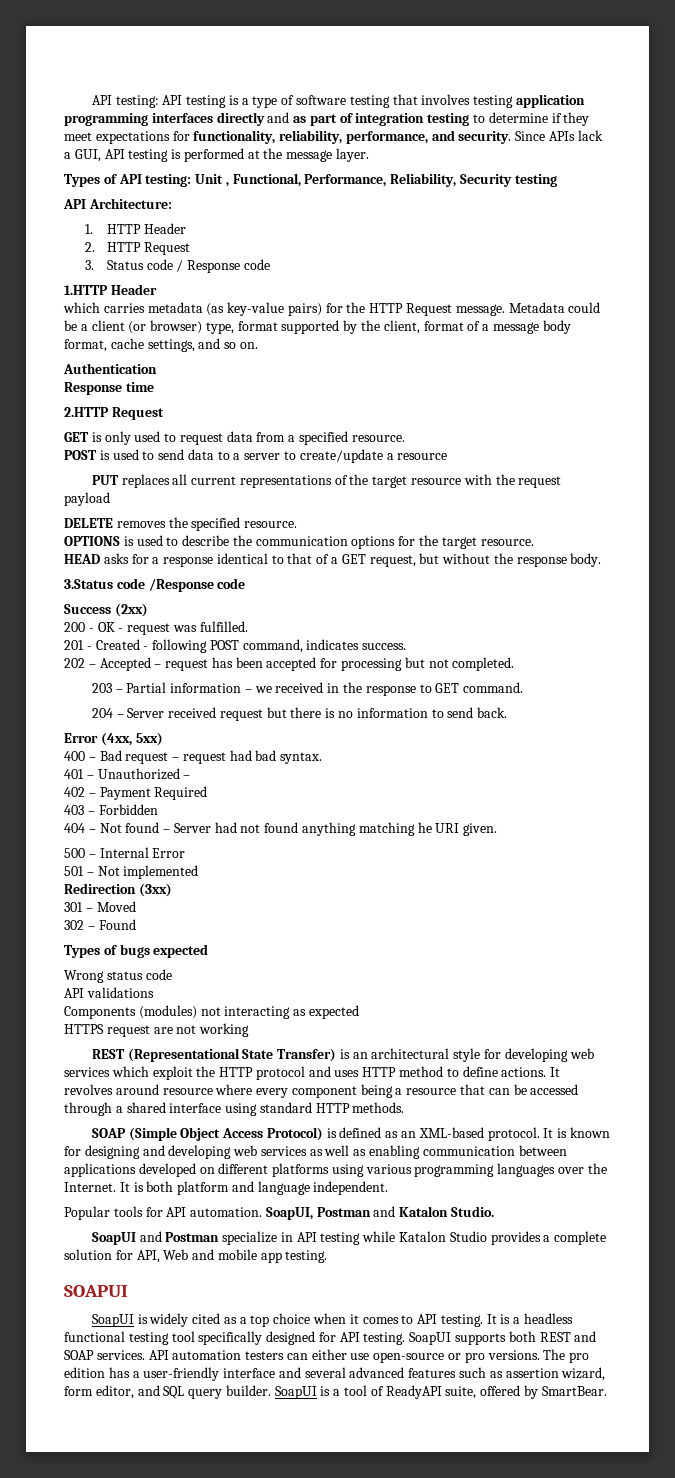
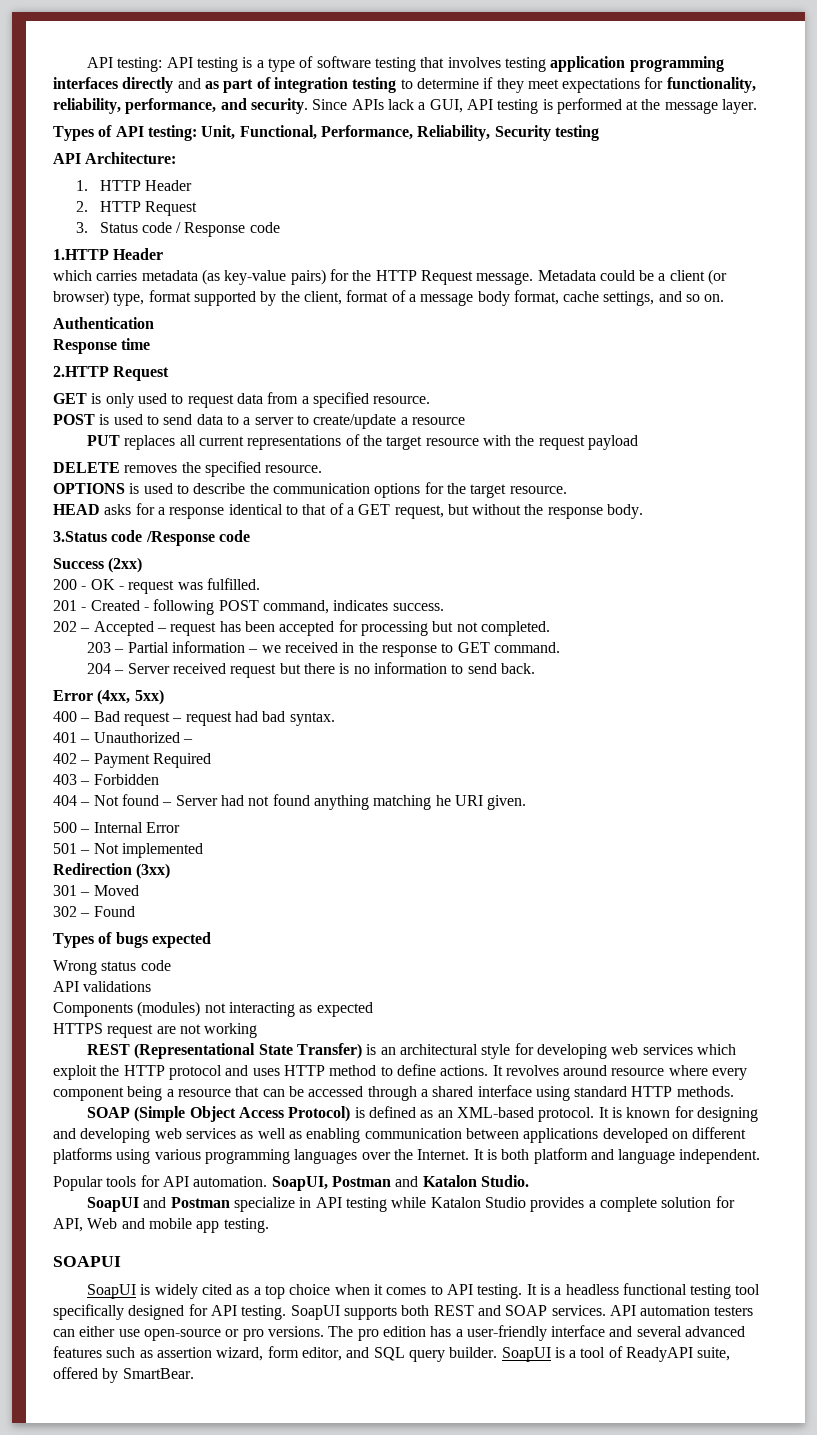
[195,174,229,187] Unit , -> [201,125,236,140] Unit,

